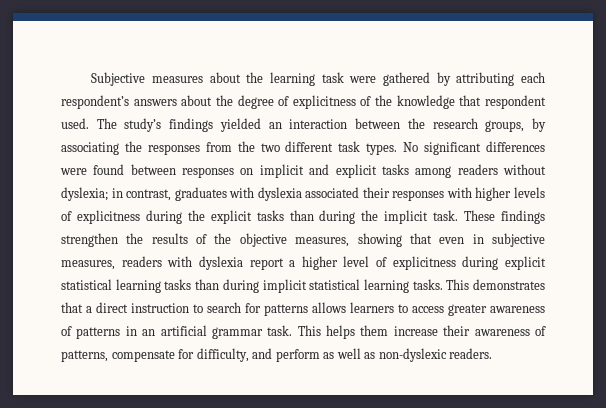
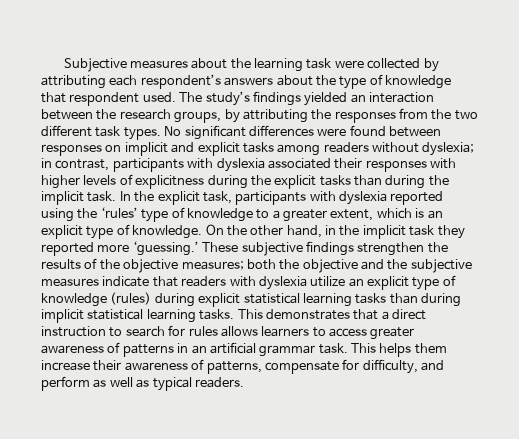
[382,72,430,86] gathered -> [367,58,421,69] collected
[237,95,393,109] degree of explicitness of the -> [339,74,383,89] type of
[61,142,119,155] associating -> [242,109,308,123] attributing
[174,187,227,201] graduates -> [112,158,184,172] participants
[464,210,496,221] These -> [119,191,444,205] [41,207,443,222] [41,224,465,239] [41,241,303,256] In the explicit task, participants with dyslexia reported using the ‘rules’ type of knowledge to a greater extent, which is an explicit type of knowledge. On the other hand, in the implicit task they reported more ‘guessing.’ These subjective
[295,233,546,247] [61,256,456,270] measures, showing that even in subjective measures, readers with dyslexia report a higher level of explicitness -> [181,259,472,273] [41,275,456,290] [41,292,152,307] measures; both the objective and the subjective measures indicate that readers with dyslexia utilize an explicit type of knowledge (rules)
[264,304,308,316] patterns -> [188,326,218,336] rules
[378,348,447,362] non-dyslexic -> [152,377,192,391] typical

